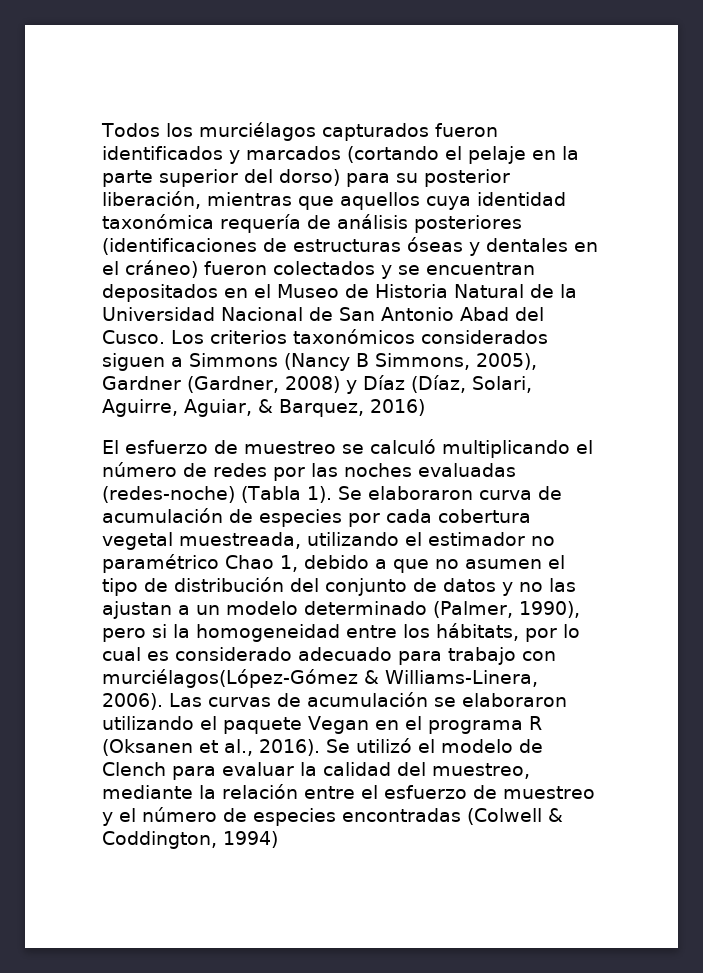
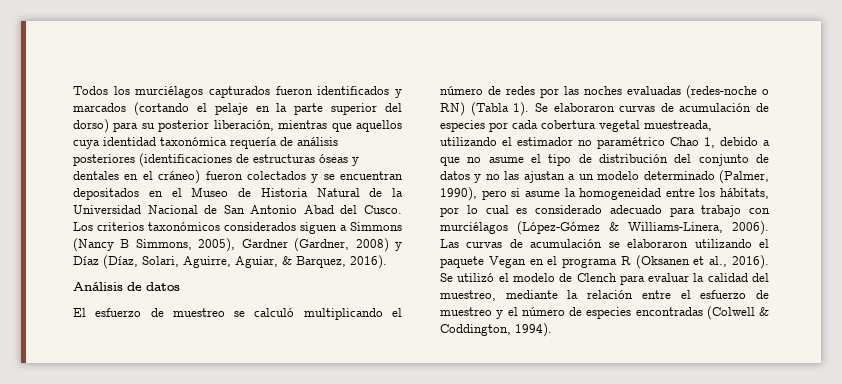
[370,399,425,416] 2016) -> [350,255,387,269] [73,282,180,291] 2016). // Análisis de datos
[102,486,235,503] (redes-noche) -> [686,85,769,99] [440,102,465,116] (redes-noche o RN)
[478,490,532,500] curva -> [619,105,656,112] curvas
[465,559,542,569] asumen -> [488,157,524,163] asume
(167, 631) none -> [524,191,560,197] asume
[102,669,358,688] murciélagos(López-Gómez -> [440,221,600,235] murciélagos (López-Gómez
[223,831,278,848] 1994) -> [515,323,552,337] 1994).

